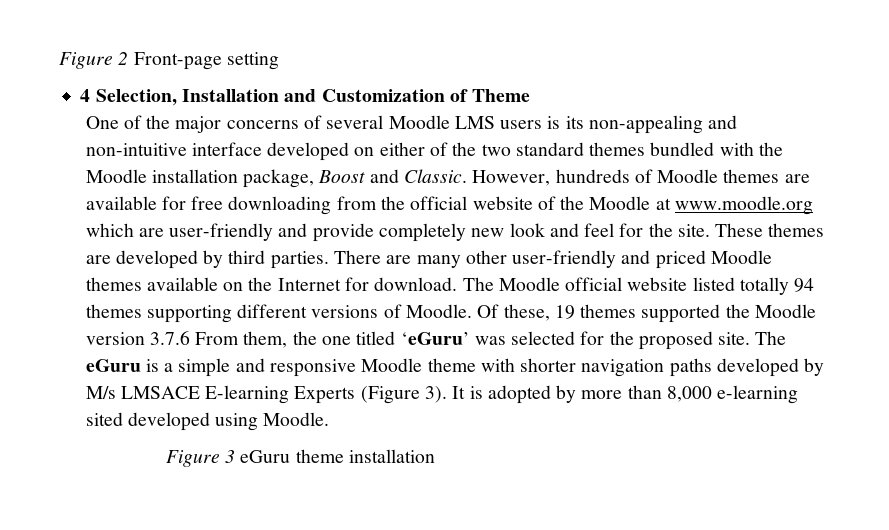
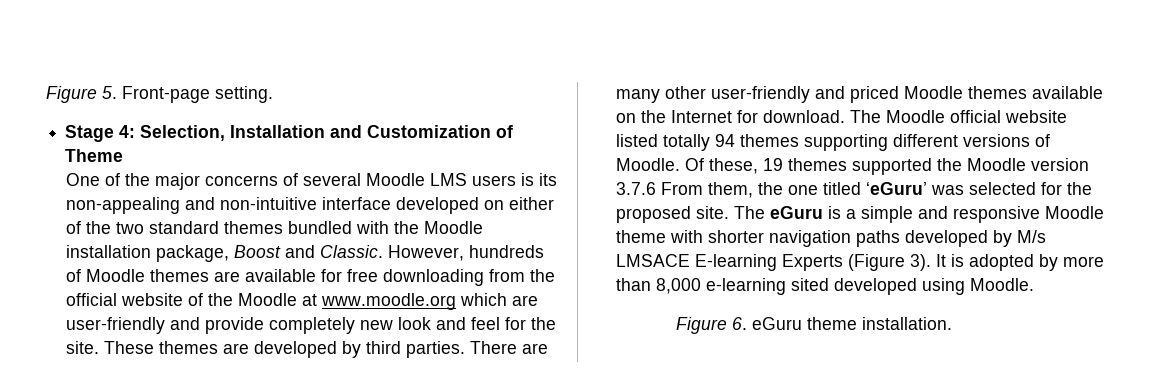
[59,52,279,70] [80,89,91,102] Figure 2 Front-page setting // 4 -> [46,86,273,103] [65,125,136,142] Figure 5. Front-page setting. // Stage 4:
[224,450,235,463] 3 -> [731,317,747,330] 6.
[348,449,435,463] installation -> [861,317,952,330] installation.

